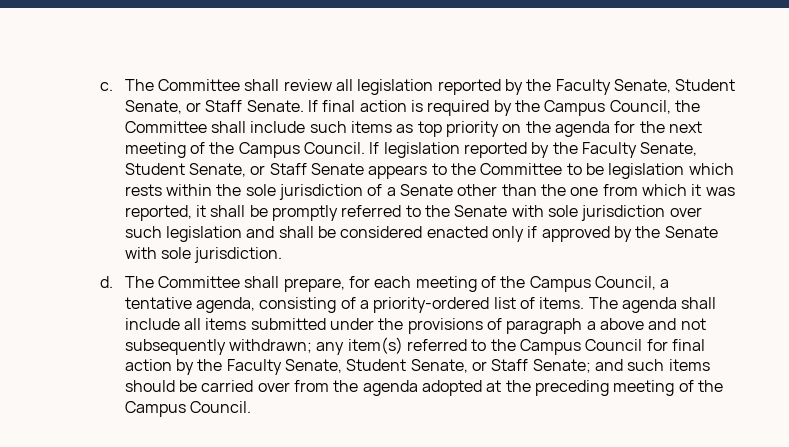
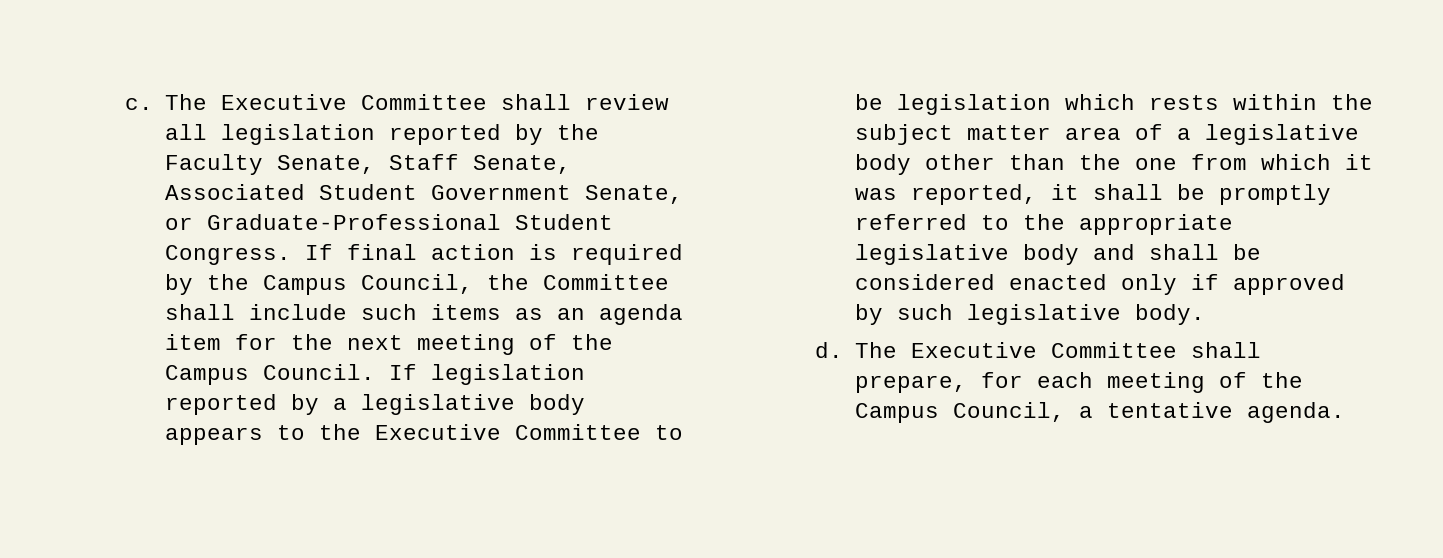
(154, 85) none -> [220,94,347,110] Executive
[675,79,736,91] [124,100,304,114] Student Senate, or Staff Senate. -> [388,154,571,174] [164,184,683,204] [164,214,613,230] [164,245,291,265] Staff Senate, Associated Student Government Senate, or Graduate-Professional Student Congress.
[417,121,611,137] top priority on the agenda -> [556,304,683,325] [164,334,221,350] an agenda item
[552,142,698,158] [124,163,365,177] the Faculty Senate, Student Senate, or Staff Senate -> [332,394,585,415] a legislative body
(477, 169) none -> [374,424,501,440] Executive
[245,184,454,200] sole jurisdiction of a Senate -> [854,124,1359,145] [854,154,911,175] subject matter area of a legislative body
[454,205,702,221] [124,226,243,242] Senate with sole jurisdiction over such legislation -> [1078,214,1233,235] [854,244,1079,265] appropriate legislative body
[635,226,718,238] [124,247,283,263] the Senate with sole jurisdiction. -> [896,304,1205,325] such legislative body.
(154, 282) none -> [910,342,1037,358] Executive
[196,297,717,313] [124,318,706,334] [124,337,706,355] [124,359,710,375] [124,380,723,396] [124,401,252,417] agenda, consisting of a priority-ordered list of items. The agenda shall include all items submitted under the provisions of paragraph a above and not subsequently withdrawn; any item(s) referred to the Campus Council for final action by the Faculty Senate, Student Senate, or Staff Senate; and such items should be carried over from the agenda adopted at the preceding meeting of the Campus Council. -> [1246,402,1345,423] agenda.

